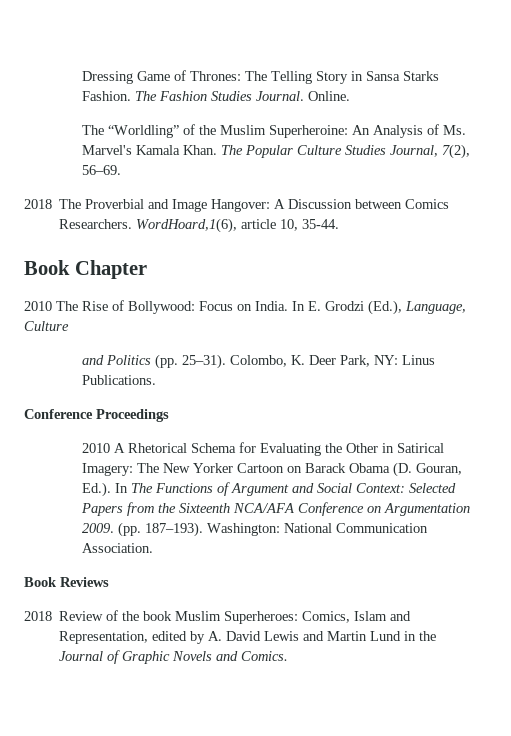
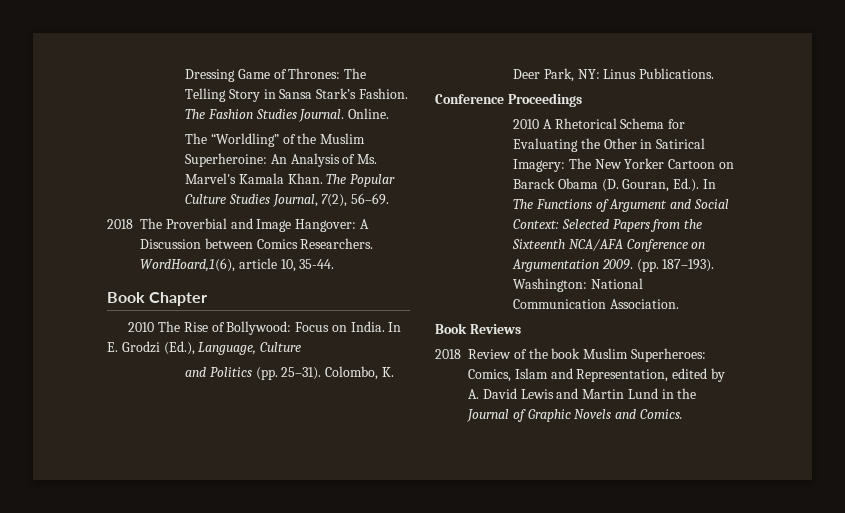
[403,71,440,81] Starks -> [316,88,357,99] Stark’s

